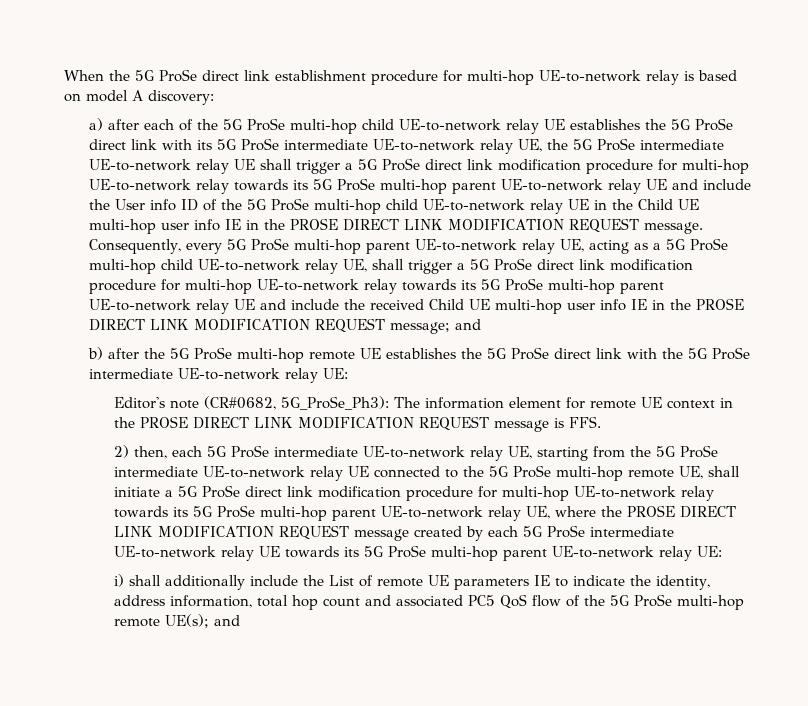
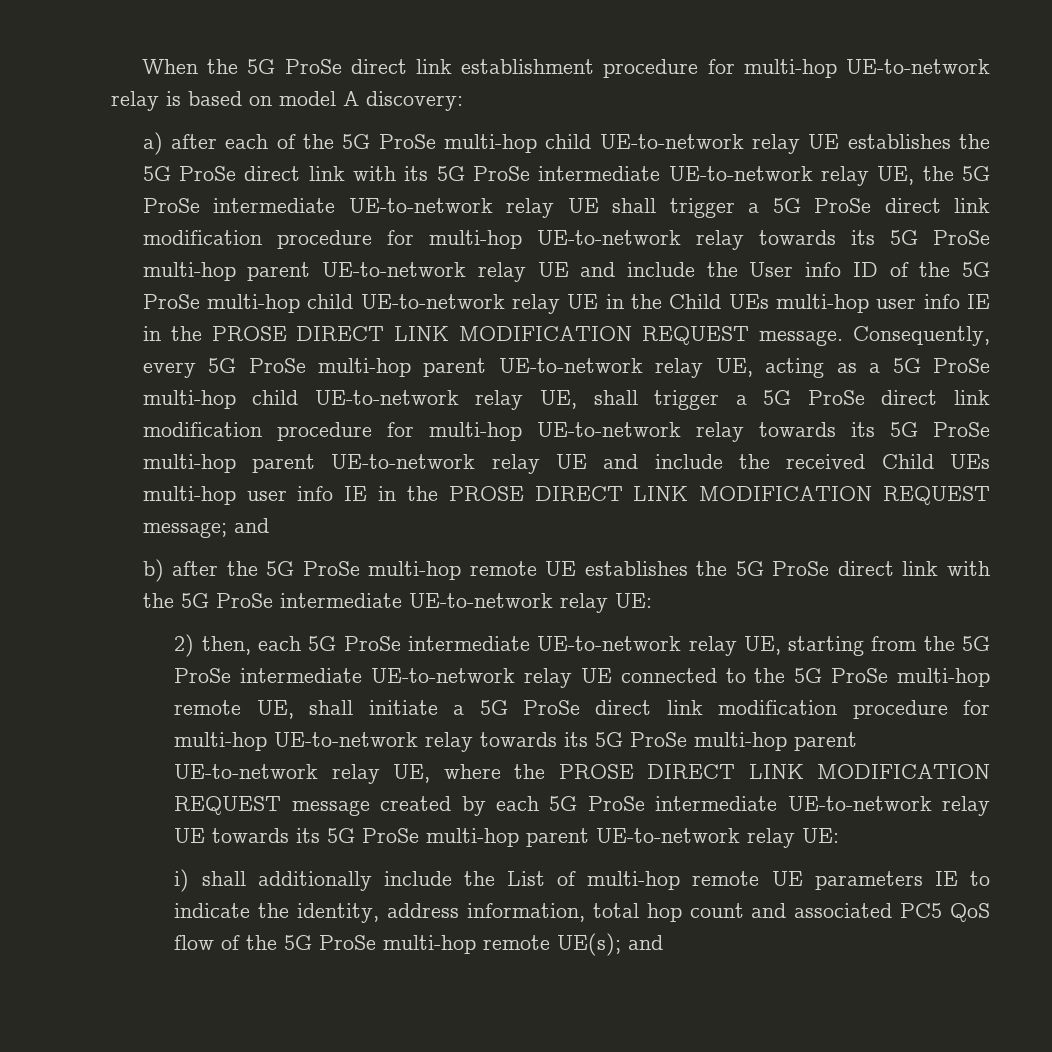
[678,199,700,210] UE -> [728,294,769,309] UEs
[469,299,491,310] UE -> [950,454,991,469] UEs
[114,396,734,410] [114,416,602,432] // Editor's note (CR#0682, 5G_ProSe_Ph3): The information element for remote UE context in the PROSE DIRECT LINK MODIFICATION REQUEST message is FFS. -> (652, 600) none
(374, 581) none -> [587,871,681,890] multi-hop

